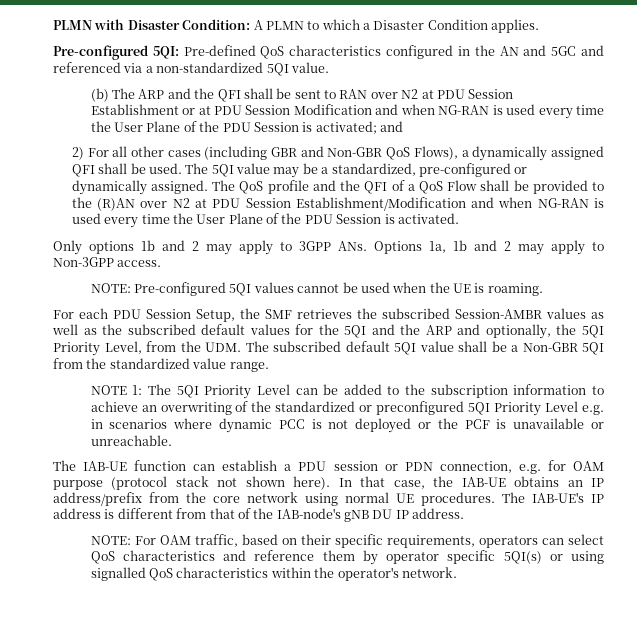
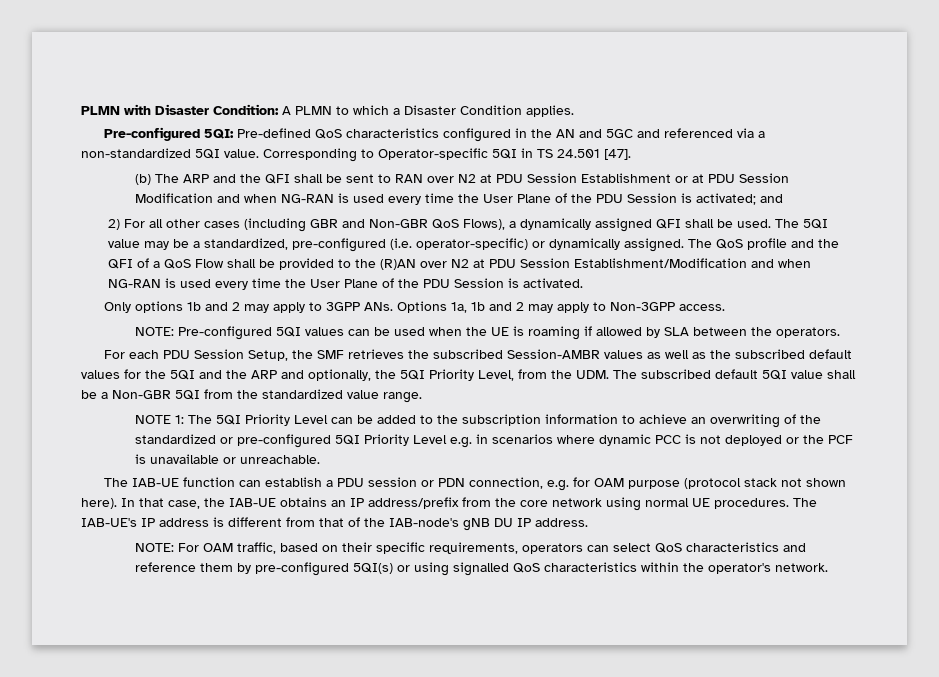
(329, 67) none -> [263,148,631,162] Corresponding to Operator-specific 5QI in TS 24.501 [47].
(511, 170) none -> [389,238,528,250] (i.e. operator-specific)
[297,284,340,293] cannot -> [347,329,370,336] can
[487,283,543,296] roaming. -> [527,326,840,340] roaming if allowed by SLA between the operators.
[376,401,465,415] preconfigured -> [236,434,331,448] pre-configured
[386,550,496,564] operator specific -> [254,562,349,576] pre-configured

